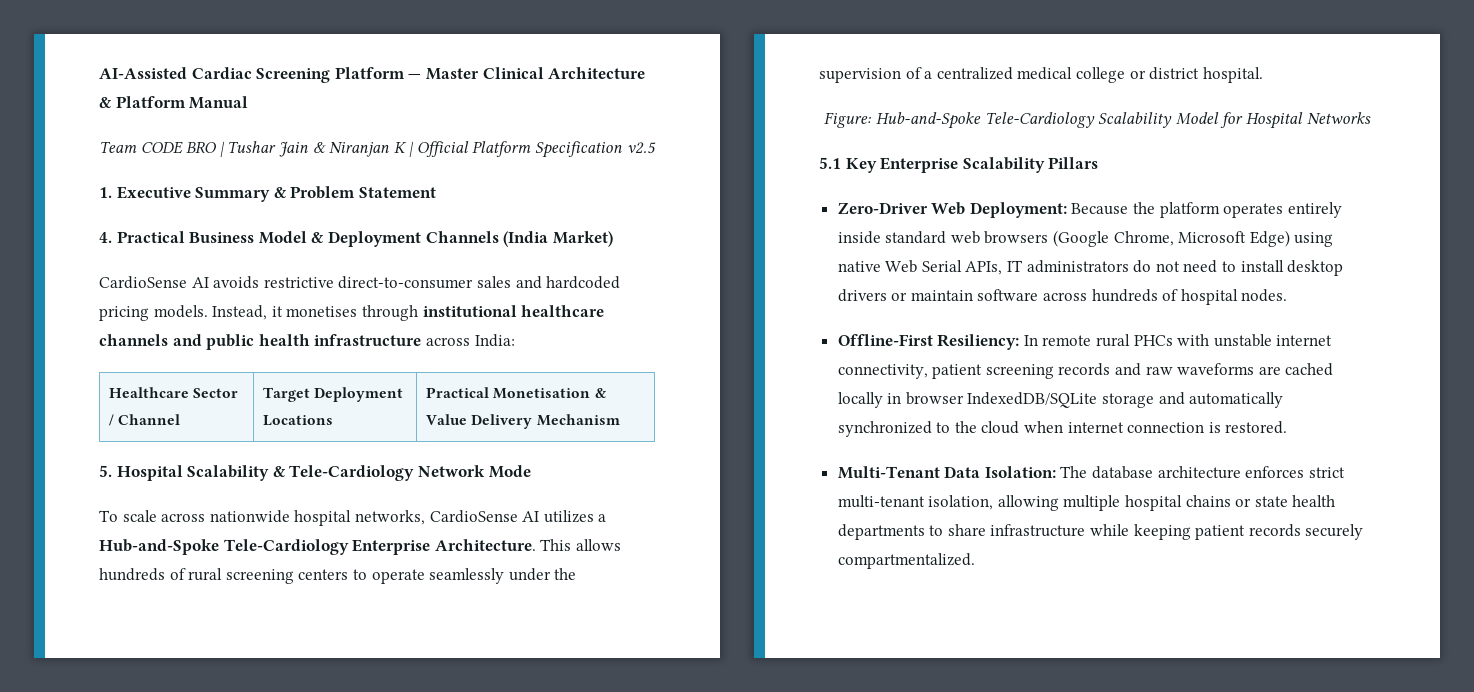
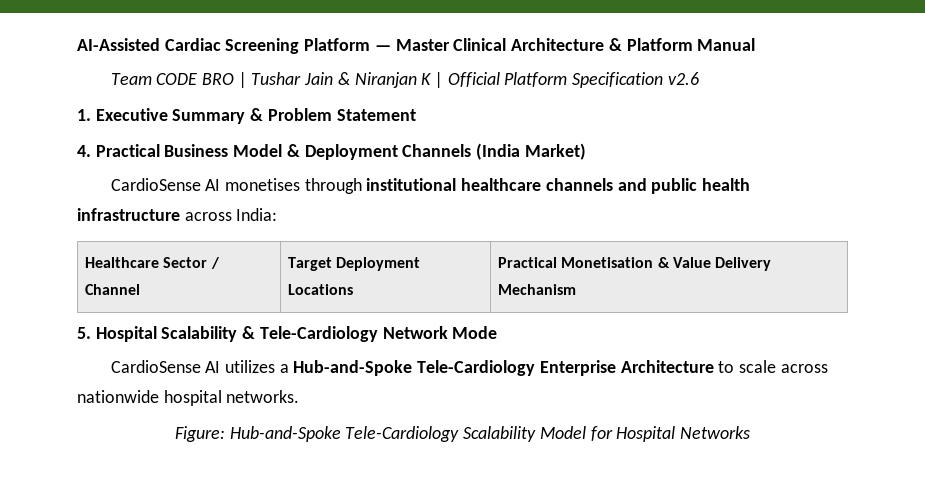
[626,142,656,154] v2.5 -> [667,72,699,85] v2.6
[213,276,621,289] [99,305,283,321] avoids restrictive direct-to-consumer sales and hardcoded pricing models. Instead, it -> (221, 185) none
[99,510,425,526] To scale across nationwide hospital networks, -> (498, 332) none
[434,539,621,551] [99,568,577,584] [819,67,1263,83] Architecture. This allows hundreds of rural screening centers to operate seamlessly under the supervision of a centralized medical college or district hospital. -> [620,360,828,373] [77,390,300,406] Architecture to scale across nationwide hospital networks.
[819,157,1099,173] [837,202,1342,218] [837,230,1334,247] [837,260,1344,276] [837,289,1288,305] [837,334,1333,350] [837,363,1334,379] [837,392,1284,408] [837,421,1288,437] [837,466,1345,479] [837,495,1336,511] [837,524,1364,540] [837,553,975,569] // 5.1 Key Enterprise Scalability Pillars // Zero-Driver Web Deployment: Because the platform operates entirely inside standard web browsers (Google Chrome, Microsoft Edge) using native Web Serial APIs, IT administrators do not need to install desktop drivers or maintain software across hundreds of hospital nodes. // Offline-First Resiliency: In remote rural PHCs with unstable internet connectivity, patient screening records and raw waveforms are cached locally in browser IndexedDB/SQLite storage and automatically synchronized to the cloud when internet connection is restored. // Multi-Tenant Data Isolation: The database architecture enforces strict multi-tenant isolation, allowing multiple hospital chains or state health departments to share infrastructure while keeping patient records securely compartmentalized. -> (751, 432) none

